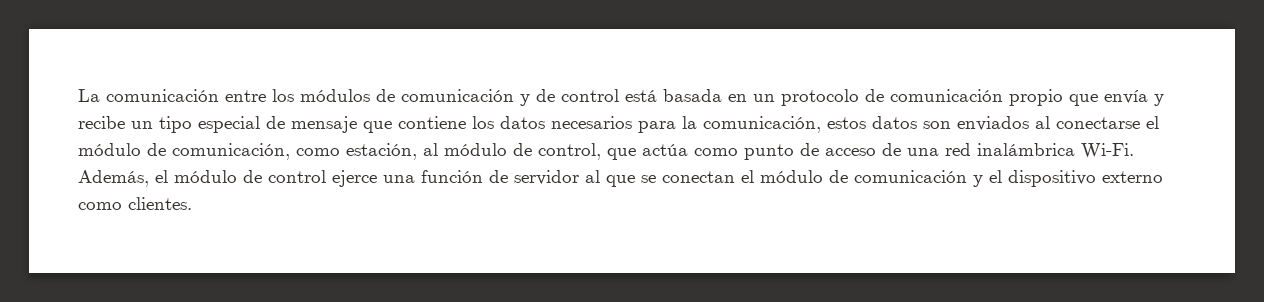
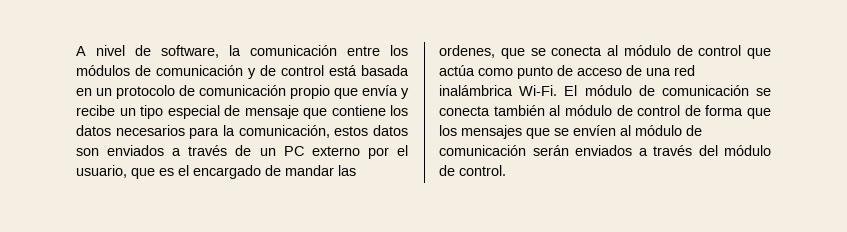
[78,89,100,102] La -> [76,45,241,58] A nivel de software, la
[1035,116,1159,129] [78,143,601,160] al conectarse el módulo de comunicación, como estación, al módulo de control, -> [172,145,408,159] [76,165,356,179] [439,45,742,59] a través de un PC externo por el usuario, que es el encargado de mandar las ordenes, que se conecta al módulo de control
[78,170,1163,187] [78,197,192,210] Además, el módulo de control ejerce una función de servidor al que se conectan el módulo de comunicación y el dispositivo externo como clientes. -> [564,85,771,96] [439,105,771,119] [439,125,702,139] [439,145,771,156] [439,165,506,176] El módulo de comunicación se conecta también al módulo de control de forma que los mensajes que se envíen al módulo de comunicación serán enviados a través del módulo de control.

